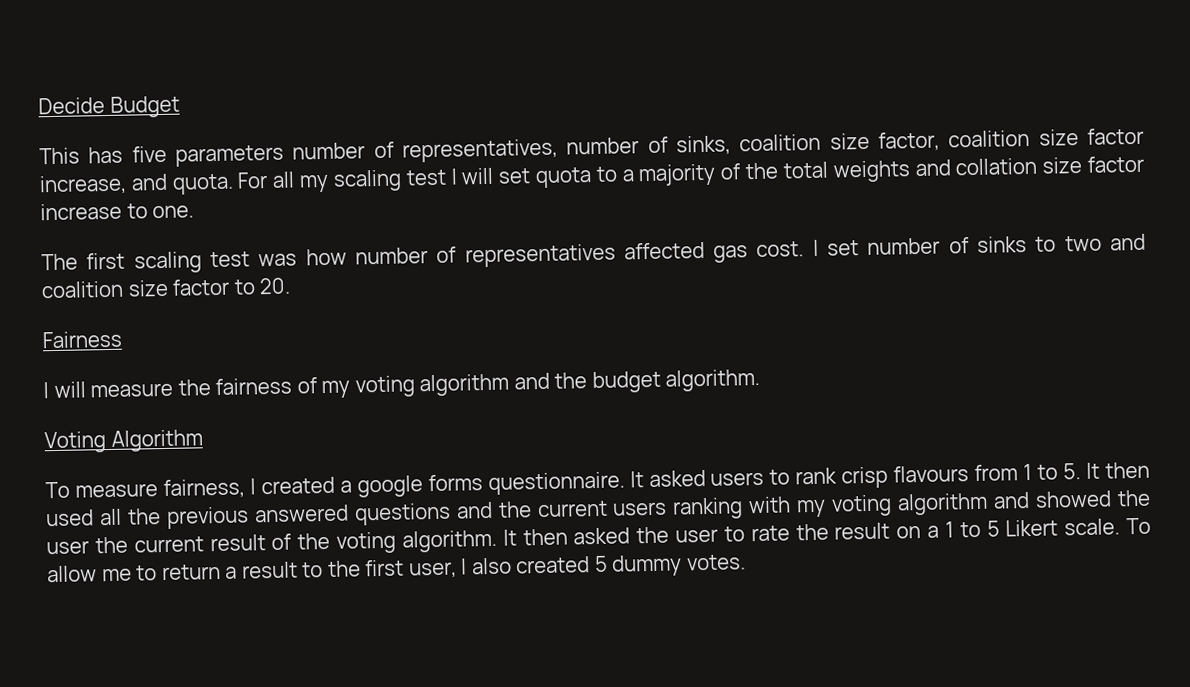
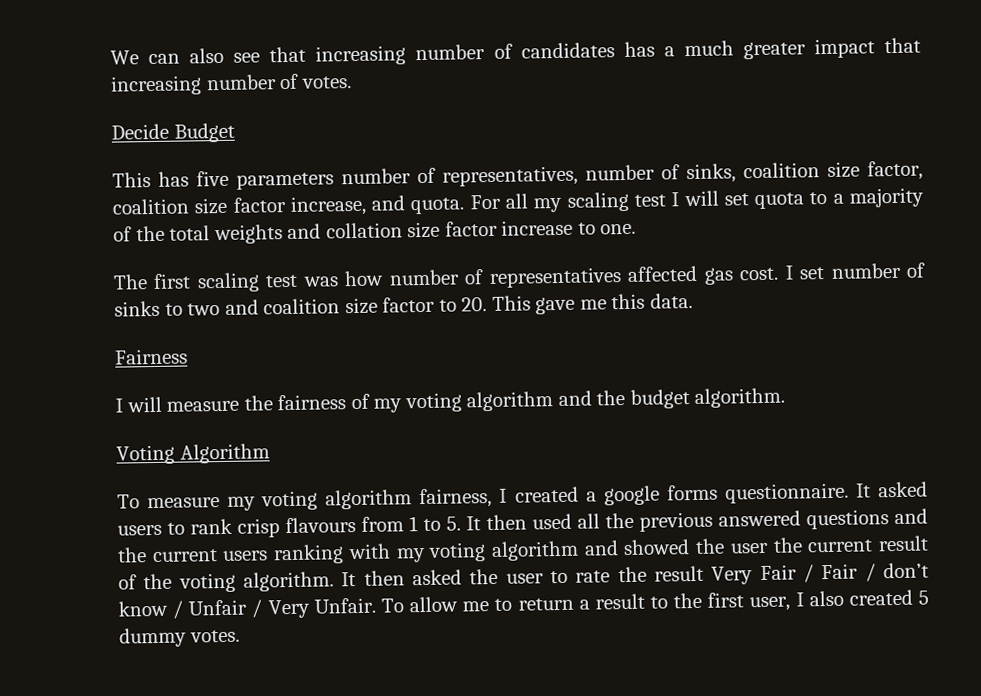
(38, 106) none -> [110,37,921,66] [110,73,352,96] We can also see that increasing number of candidates has a much greater impact that increasing number of votes. //
(292, 286) none -> [491,293,693,315] This gave me this data.
(158, 490) none -> [227,489,413,511] my voting algorithm
[896,518,1121,539] on a 1 to 5 Likert scale. -> [711,562,930,585] [118,597,376,619] Very Fair / Fair / don’t know / Unfair / Very Unfair.

